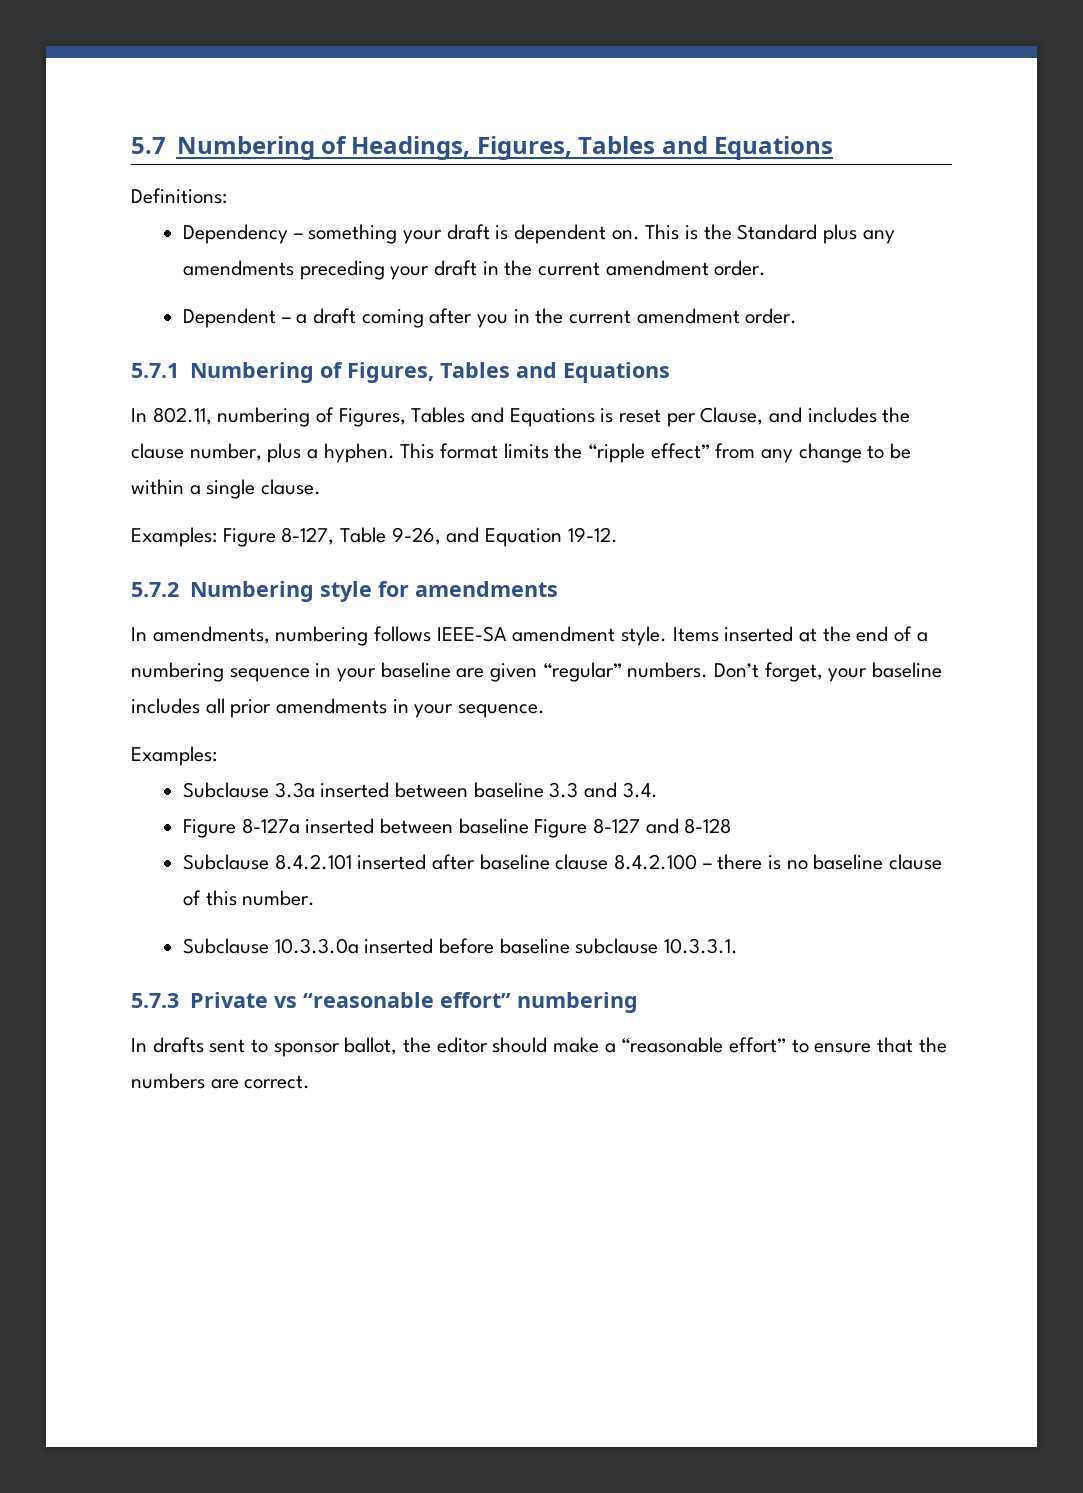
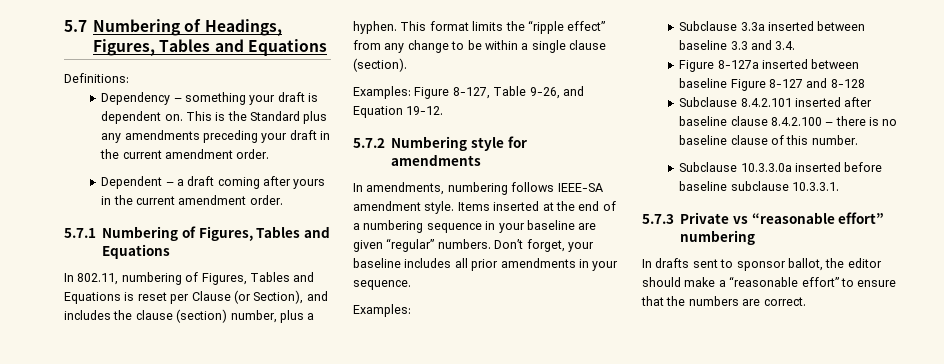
[476,314,508,328] you -> [293,179,326,189] yours
[700,407,764,425] Clause, -> [191,290,304,304] Clause (or Section),
(184, 451) none -> [176,309,228,323] (section)
[261,479,322,495] clause. -> [569,40,606,50] [353,58,407,72] clause (section).

